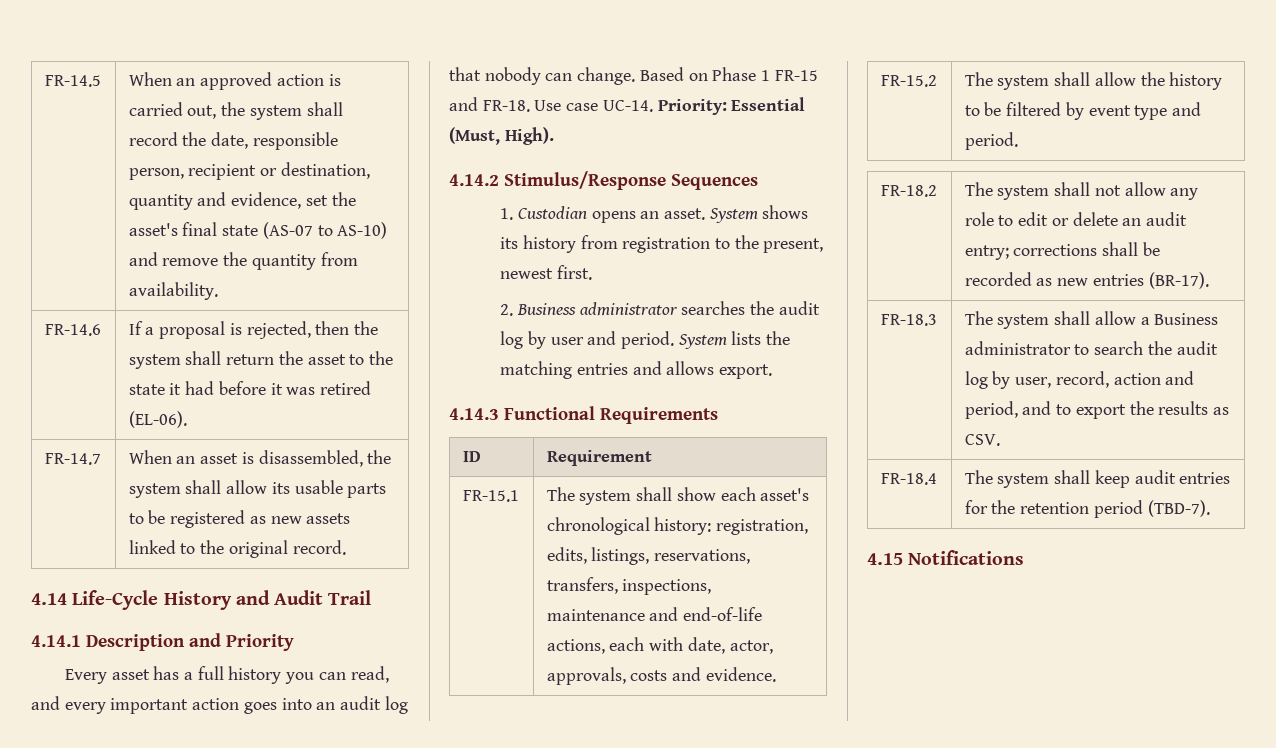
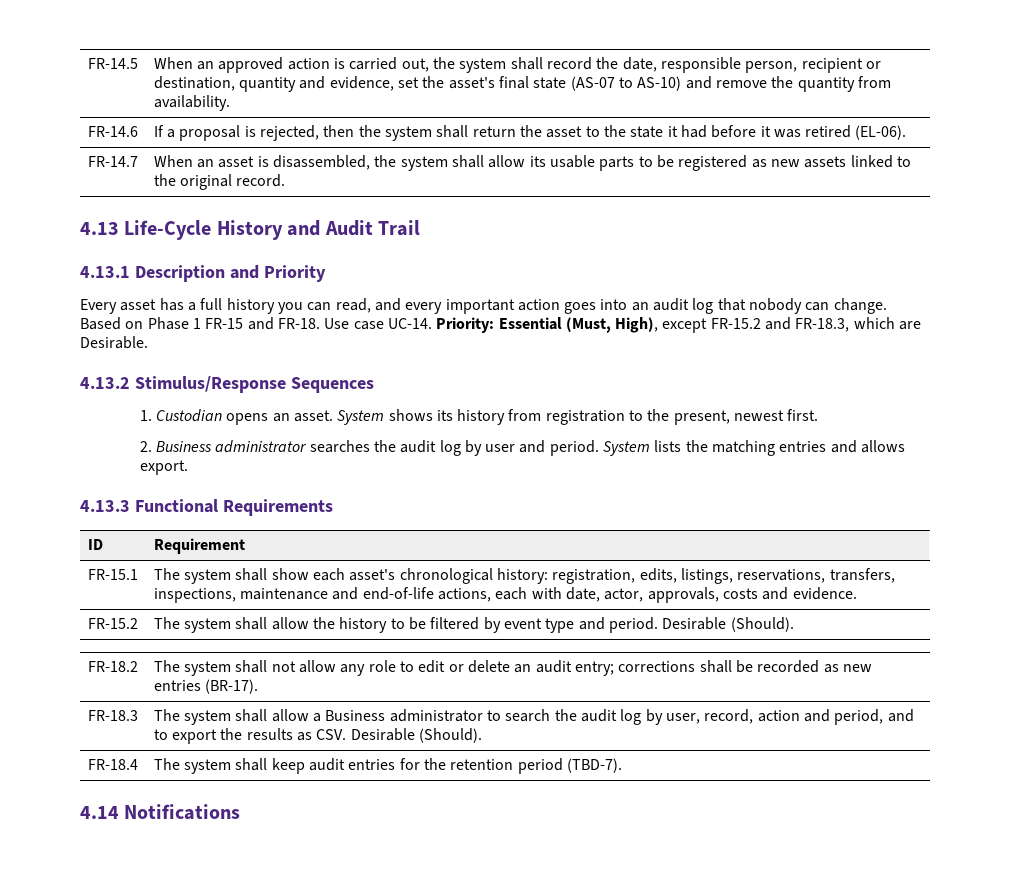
[31,593,67,605] 4.14 -> [80,222,119,235] 4.13
[31,635,81,647] 4.14.1 -> [80,266,130,278] 4.13.1
[504,127,554,145] [449,174,499,186] High). // 4.14.2 -> [615,317,922,333] [80,336,148,349] [80,377,130,389] High), except FR-15.2 and FR-18.3, which are Desirable. // 4.13.2
[449,408,499,420] 4.14.3 -> [80,500,130,512] 4.13.3
(1018, 141) none -> [662,617,794,632] Desirable (Should).
(1000, 440) none -> [350,728,482,743] Desirable (Should).
[867,553,903,565] 4.15 -> [80,806,119,819] 4.14

